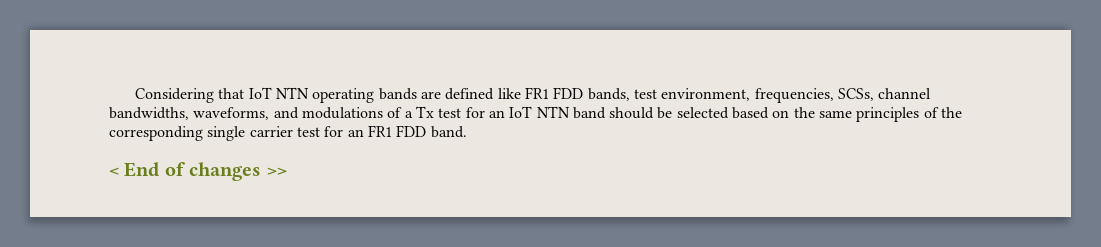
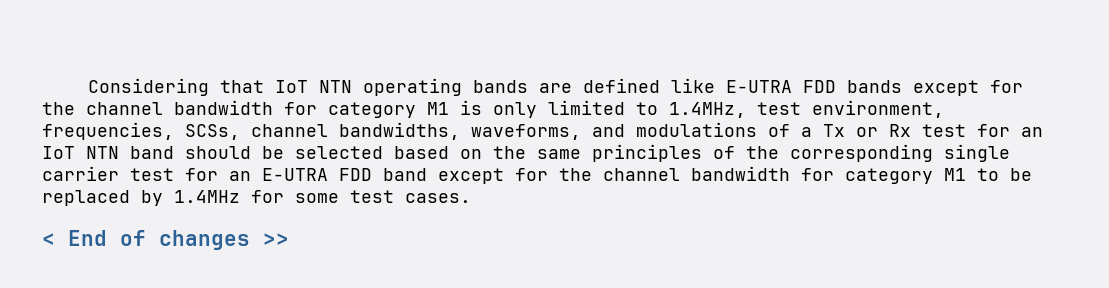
[524,87,630,101] FR1 FDD bands, -> [726,80,1024,96] [42,100,746,118] E-UTRA FDD bands except for the channel bandwidth for category M1 is only limited to 1.4MHz,
(434, 112) none -> [856,124,911,137] or Rx
[367,125,467,138] FR1 FDD band. -> [262,166,1032,184] [42,190,471,206] E-UTRA FDD band except for the channel bandwidth for category M1 to be replaced by 1.4MHz for some test cases.

